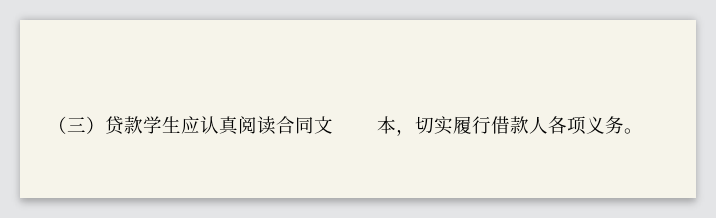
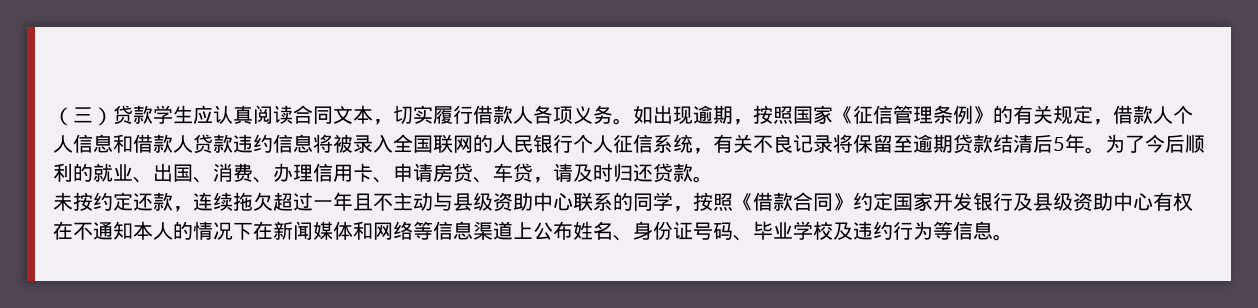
(643, 131) none -> [633,105,1193,125] [53,134,1205,154] [53,163,713,183] [53,192,1193,212] [53,221,1013,241] 如出现逾期，按照国家《征信管理条例》的有关规定，借款人个人信息和借款人贷款违约信息将被录入全国联网的人民银行个人征信系统，有关不良记录将保留至逾期贷款结清后5年。为了今后顺利的就业、出国、消费、办理信用卡、申请房贷、车贷，请及时归还贷款。 // 未按约定还款，连续拖欠超过一年且不主动与县级资助中心联系的同学，按照《借款合同》约定国家开发银行及县级资助中心有权在不通知本人的情况下在新闻媒体和网络等信息渠道上公布姓名、身份证号码、毕业学校及违约行为等信息。

